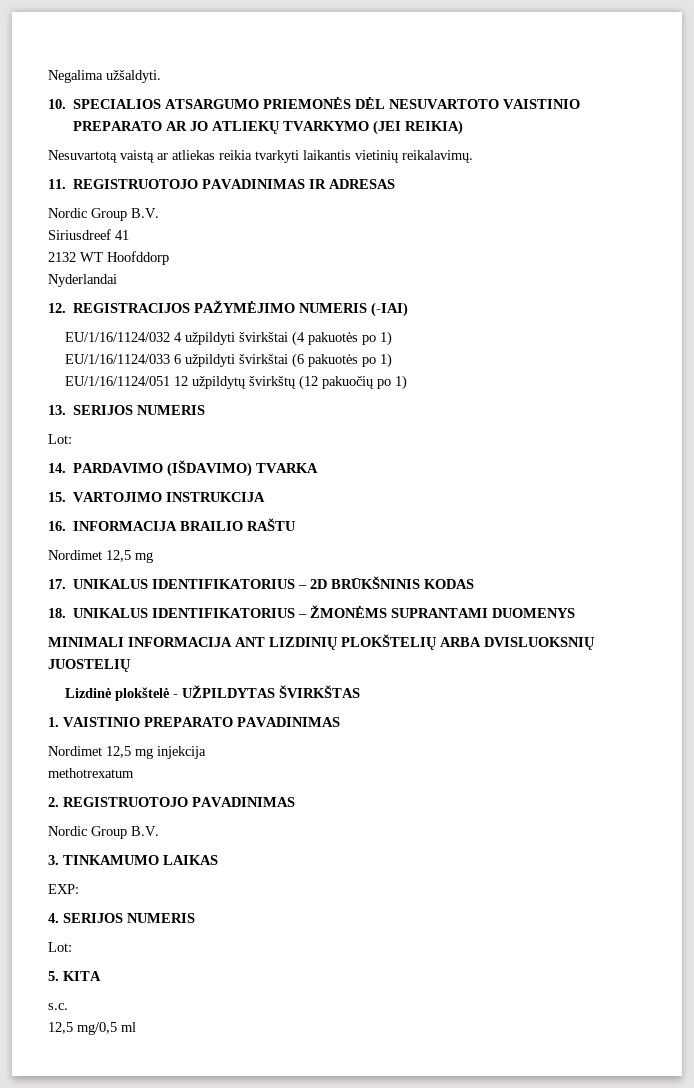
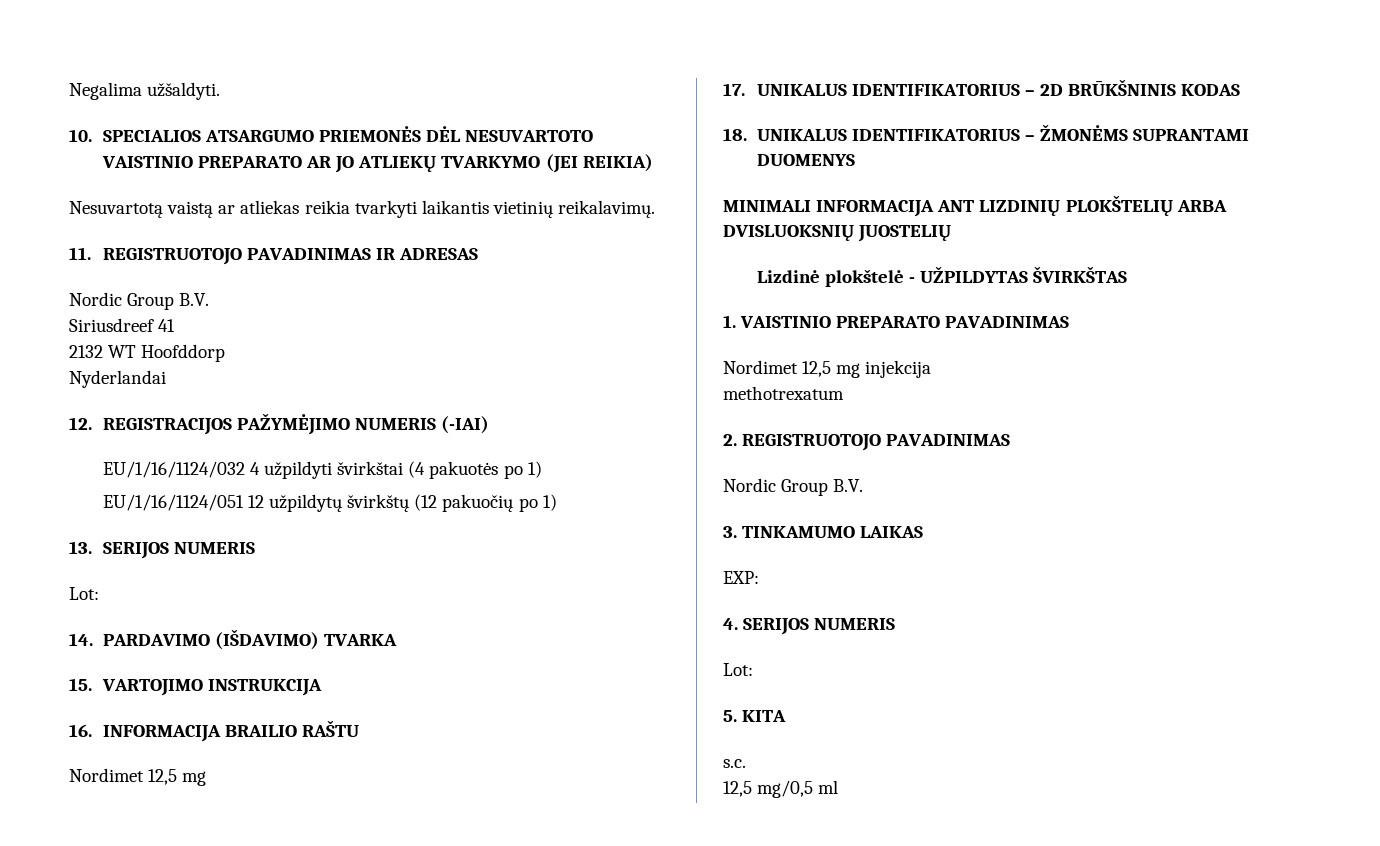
[64,353,392,368] // EU/1/16/1124/033 6 užpildyti švirkštai (6 pakuotės po 1) -> (542, 469) none

